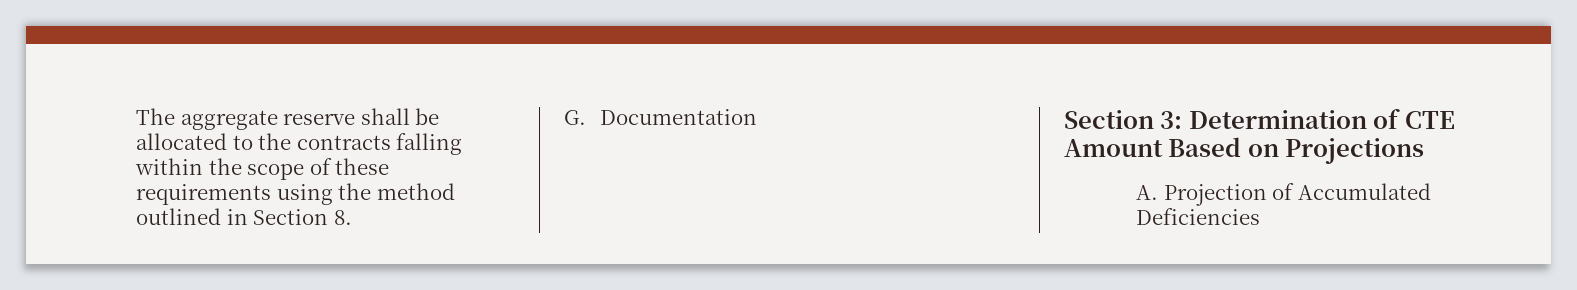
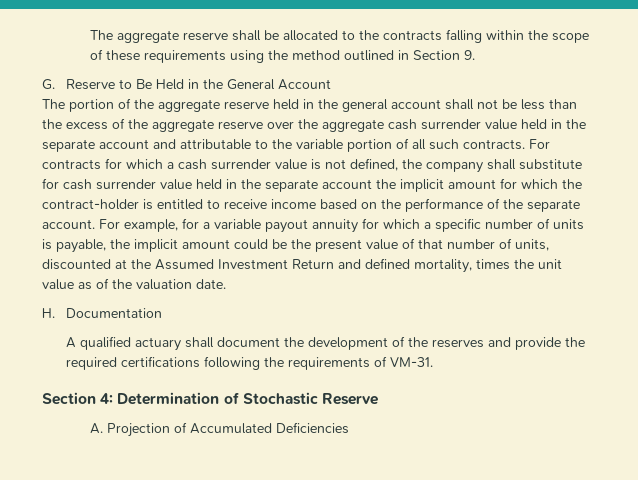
[333,210,352,225] [564,109,758,125] [1064,110,1183,129] 8. // G. Documentation // Section 3: -> [464,50,476,60] [42,79,332,90] [42,98,577,112] [42,118,586,132] [42,138,550,152] [42,158,582,173] [42,178,582,192] [42,198,580,212] [42,218,584,233] [42,238,549,253] [42,258,562,273] [42,278,226,290] [42,308,163,318] [66,336,586,351] [66,356,434,370] [42,392,114,405] 9. // G. Reserve to Be Held in the General Account // The portion of the aggregate reserve held in the general account shall not be less than the excess of the aggregate reserve over the aggregate cash surrender value held in the separate account and attributable to the variable portion of all such contracts. For contracts for which a cash surrender value is not defined, the company shall substitute for cash surrender value held in the separate account the implicit amount for which the contract-holder is entitled to receive income based on the performance of the separate account. For example, for a variable payout annuity for which a specific number of units is payable, the implicit amount could be the present value of that number of units, discounted at the Assumed Investment Return and defined mortality, times the unit value as of the valuation date. // H. Documentation // A qualified actuary shall document the development of the reserves and provide the required certifications following the requirements of VM-31. // Section 4:
[1404,111,1455,129] [1064,137,1425,164] CTE Amount Based on Projections -> [242,392,378,405] Stochastic Reserve

